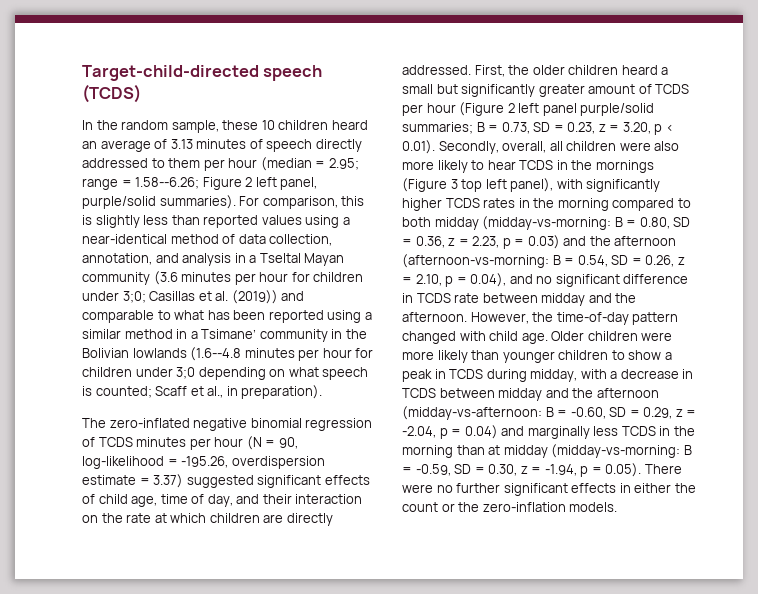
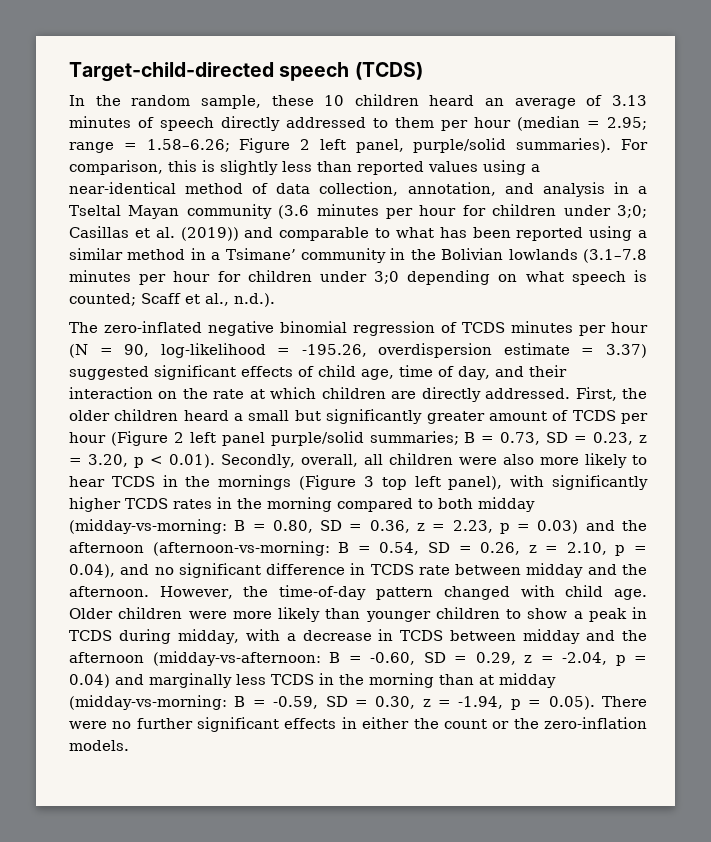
[135,177,200,189] 1.58--6.26; -> [146,139,230,152] 1.58–6.26;
[190,347,242,361] (1.6--4.8 -> [583,249,647,263] (3.1–7.8
[226,385,323,399] in preparation). -> [234,293,275,307] n.d.).

